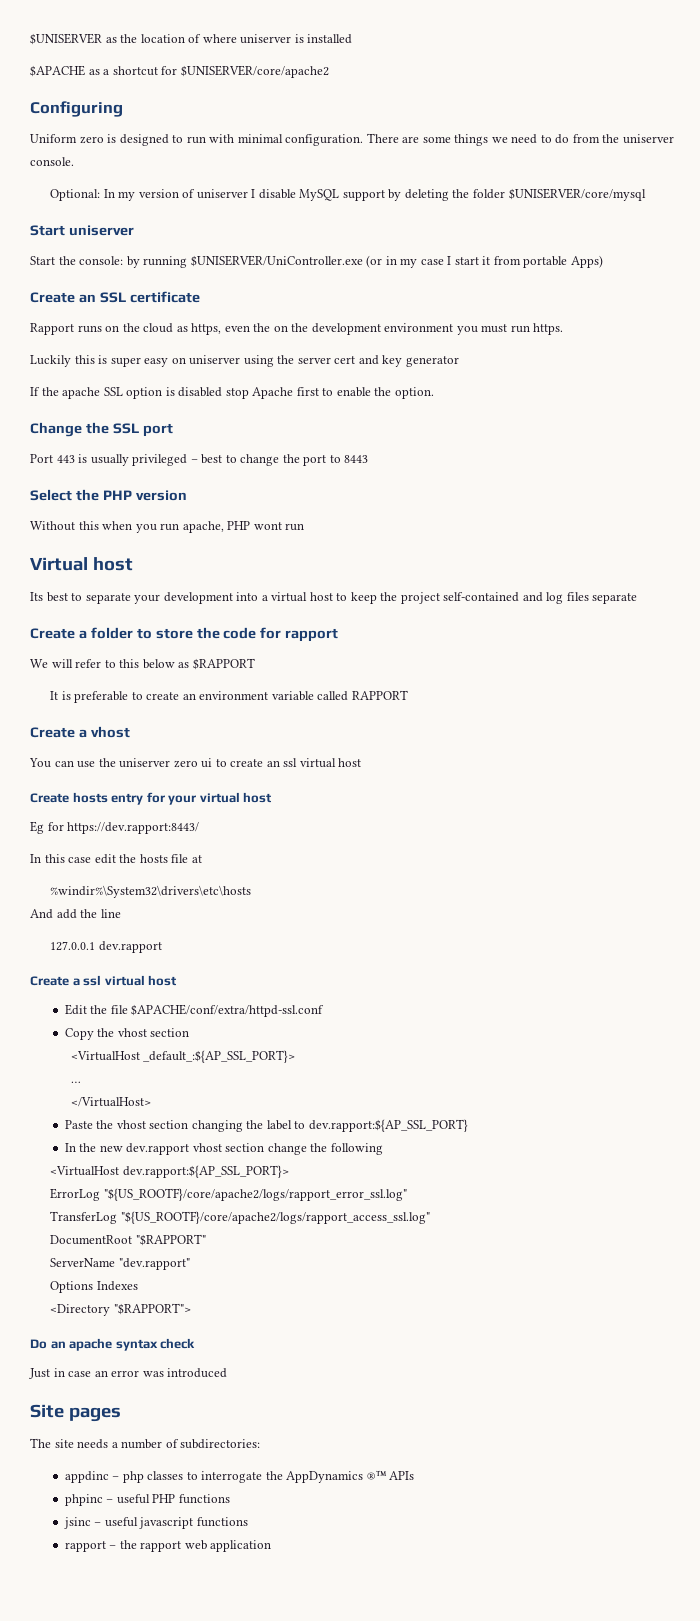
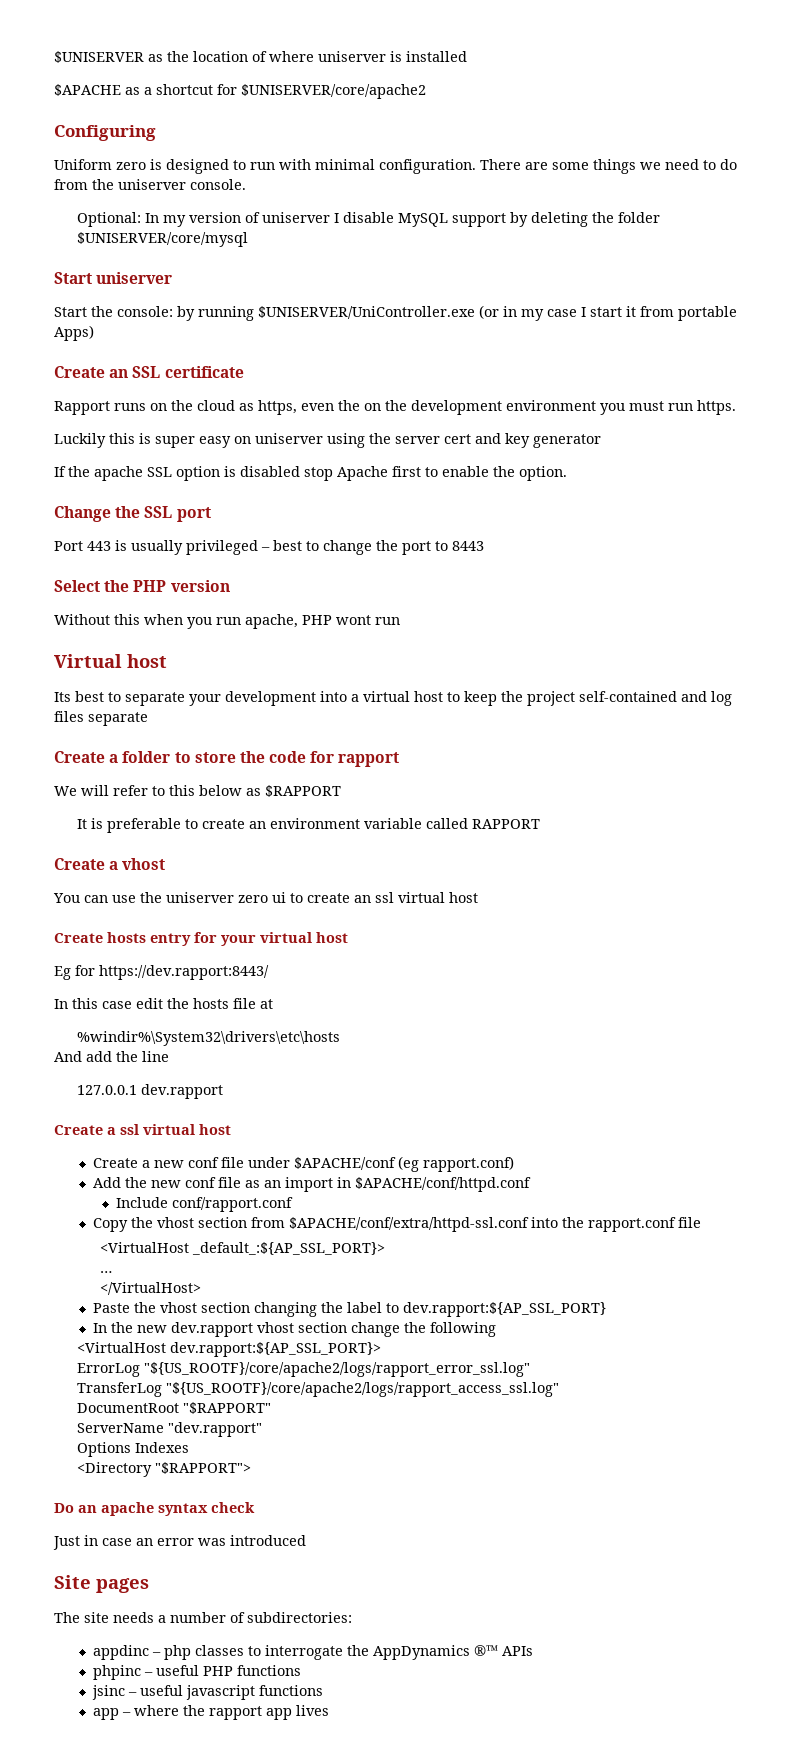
[64,1004,325,1017] [64,1028,190,1040] Edit the file $APACHE/conf/extra/httpd-ssl.conf // Copy the vhost section -> [92,1156,514,1172] [92,1177,531,1192] [115,1197,293,1212] [92,1217,701,1232] Create a new conf file under $APACHE/conf (eg rapport.conf) // Add the new conf file as an import in $APACHE/conf/httpd.conf // Include conf/rapport.conf // Copy the vhost section from $APACHE/conf/extra/httpd-ssl.conf into the rapport.conf file
[64,1540,272,1552] rapport – the rapport web application -> [92,1705,329,1720] app – where the rapport app lives

